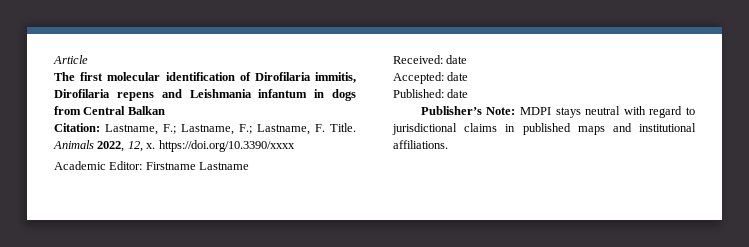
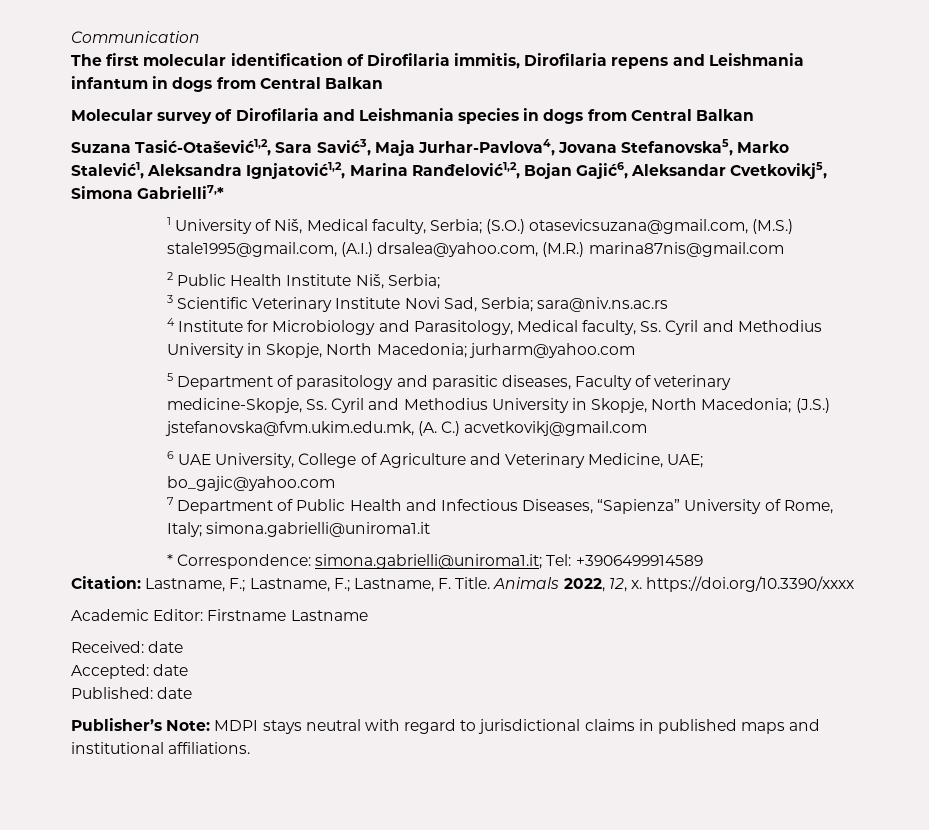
[53,55,88,64] Article -> [71,31,200,43] Communication
(165, 110) none -> [71,108,755,124] [71,139,790,156] [71,162,828,179] [71,185,225,199] [166,217,794,234] [166,242,784,257] [166,272,440,289] [166,295,669,312] [166,318,822,335] [166,343,635,358] [166,373,732,390] [166,398,830,413] [164,421,648,436] [166,451,704,468] [166,476,335,491] [166,497,833,514] [166,522,430,537] [166,554,703,569] // Molecular survey of Dirofilaria and Leishmania species in dogs from Central Balkan // Suzana Tasić-Otašević1,2, Sara Savić3, Maja Jurhar-Pavlova4, Jovana Stefanovska5, Marko Stalević1, Aleksandra Ignjatović1,2, Marina Ranđelović1,2, Bojan Gajić6, Aleksandar Cvetkovikj5, Simona Gabrielli7,* // 1 University of Niš, Medical faculty, Serbia; (S.O.) otasevicsuzana@gmail.com, (M.S.) stale1995@gmail.com, (A.I.) drsalea@yahoo.com, (M.R.) marina87nis@gmail.com // 2 Public Health Institute Niš, Serbia; // 3 Scientific Veterinary Institute Novi Sad, Serbia; sara@niv.ns.ac.rs // 4 Institute for Microbiology and Parasitology, Medical faculty, Ss. Cyril and Methodius University in Skopje, North Macedonia; jurharm@yahoo.com // 5 Department of parasitology and parasitic diseases, Faculty of veterinary medicine-Skopje, Ss. Cyril and Methodius University in Skopje, North Macedonia; (J.S.) jstefanovska@fvm.ukim.edu.mk, (A. C.) acvetkovikj@gmail.com // 6 UAE University, College of Agriculture and Veterinary Medicine, UAE; bo_gajic@yahoo.com // 7 Department of Public Health and Infectious Diseases, “Sapienza” University of Rome, Italy; simona.gabrielli@uniroma1.it // * Correspondence: simona.gabrielli@uniroma1.it; Tel: +3906499914589

